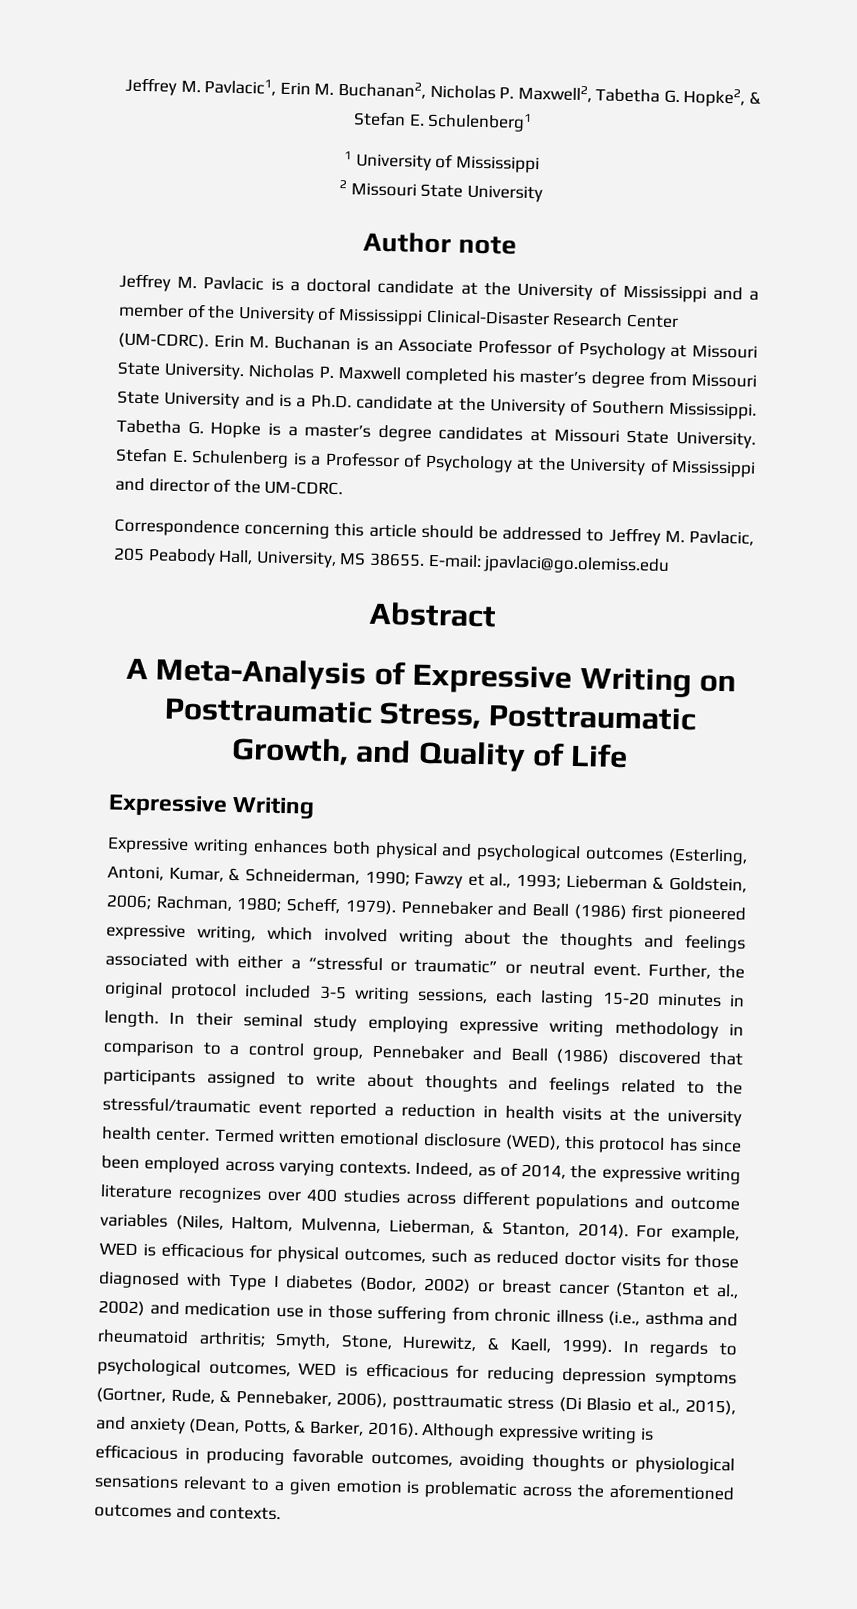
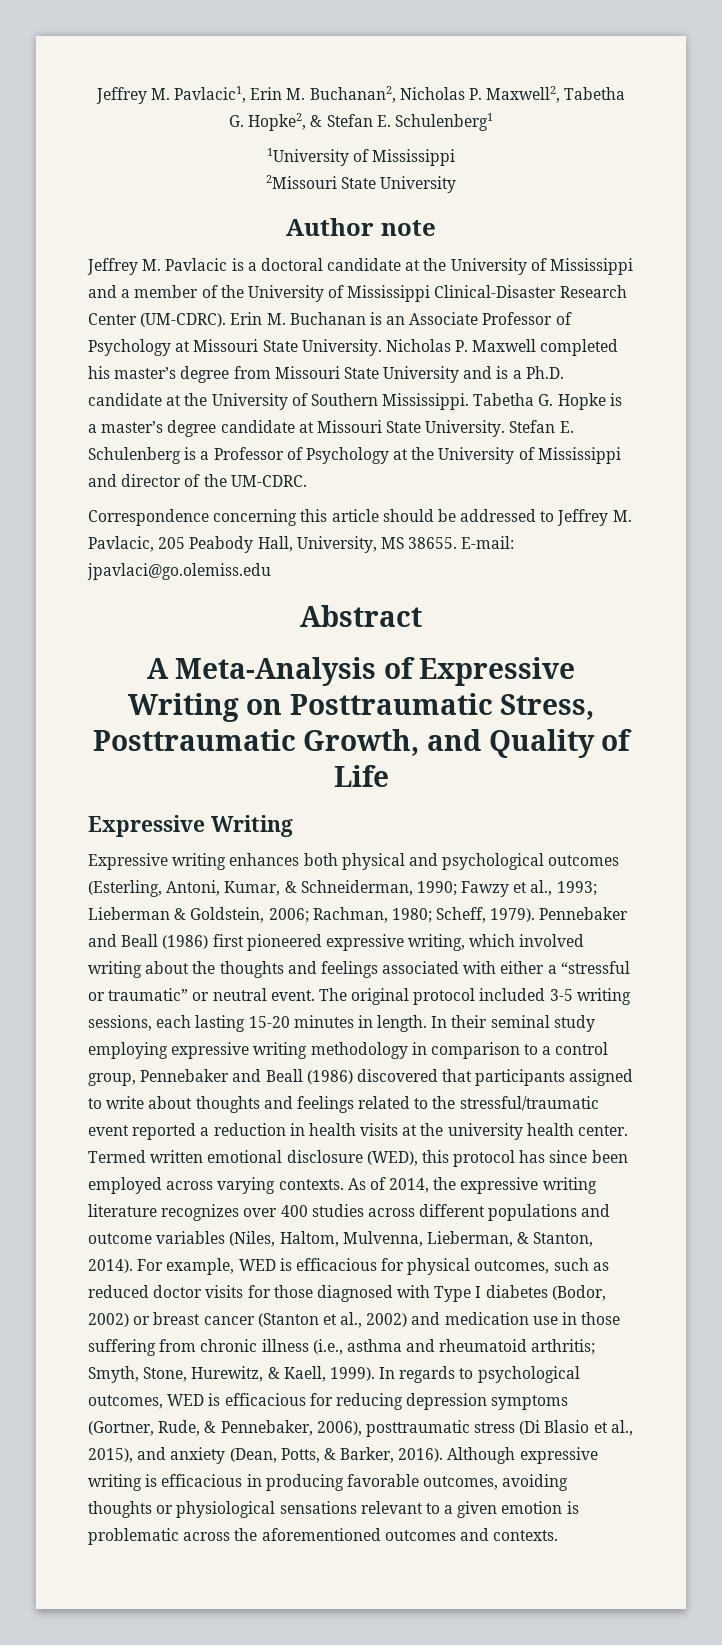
[344,151,432,171] 1 University -> [266,148,349,166] 1University
[339,180,417,197] 2 Missouri -> [265,175,337,189] 2Missouri
[438,426,524,441] candidates -> [220,420,295,433] candidate
[647,963,745,979] Further, the -> [318,988,347,1001] The
[415,1161,496,1178] Indeed, as -> [347,1178,366,1190] As

